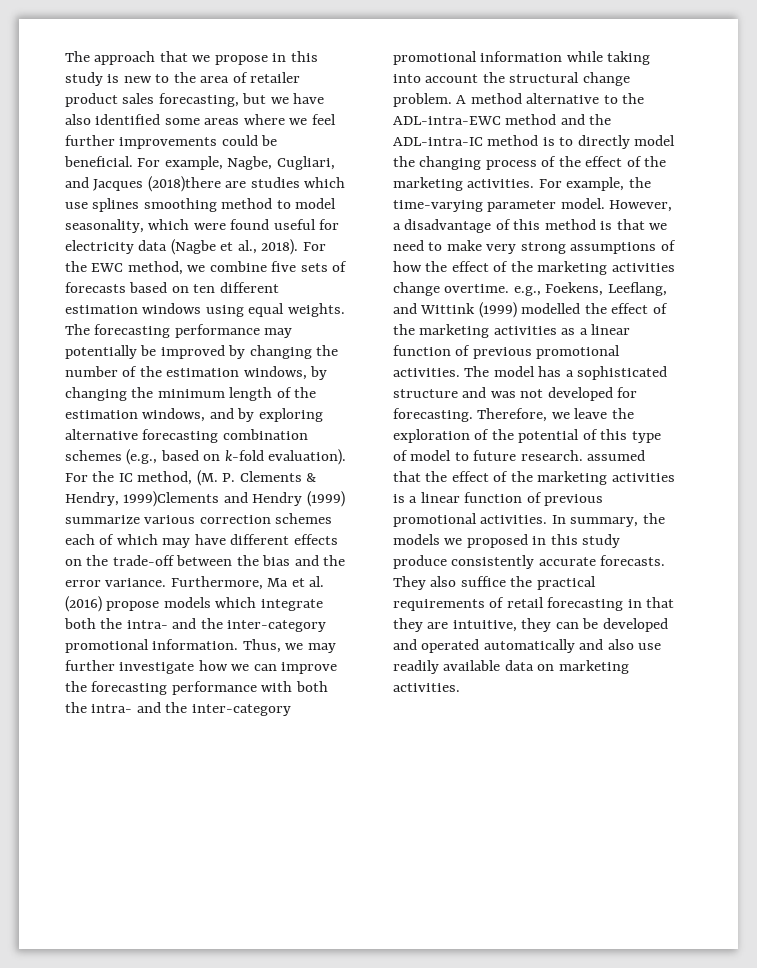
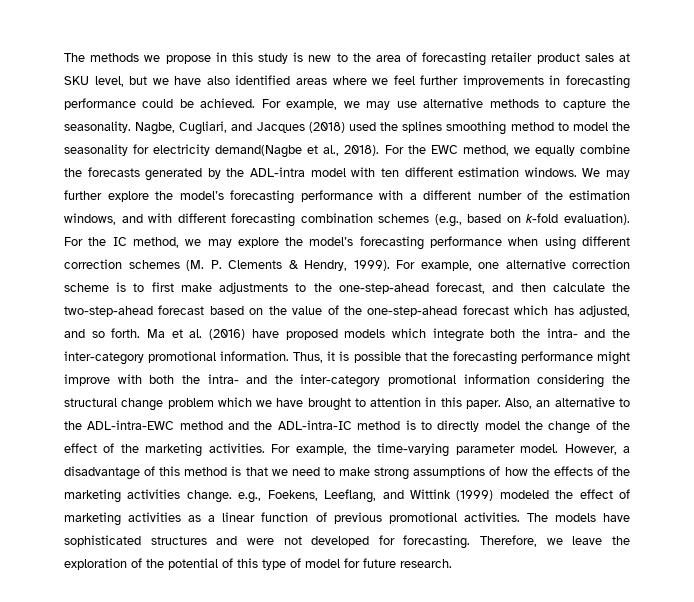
[65,51,188,65] The approach that -> [64,53,140,62] The methods
(248, 77) none -> [422,52,487,66] forecasting
[158,93,239,107] forecasting, -> [619,53,630,62] [64,76,124,87] at SKU level,
[164,118,200,125] some -> (291, 80) none
(218, 143) none -> [549,75,630,89] [64,98,136,110] in forecasting performance
[64,156,335,170] [65,176,346,192] [65,202,88,209] beneficial. For example, Nagbe, Cugliari, and Jacques (2018)there are studies which use -> [200,98,630,110] [64,121,399,135] achieved. For example, we may use alternative methods to capture the seasonality. Nagbe, Cugliari, and Jacques (2018) used the
[65,219,340,233] [65,239,216,255] seasonality, which were found useful for electricity data (Nagbe -> [612,122,630,131] [64,144,303,158] the seasonality for electricity demand(Nagbe
[209,261,348,272] [65,282,279,293] [65,303,345,317] [65,324,293,338] [65,345,339,359] combine five sets of forecasts based on ten different estimation windows using equal weights. The forecasting performance may potentially be improved by changing the -> [534,144,631,156] [64,167,631,181] [64,190,471,204] equally combine the forecasts generated by the ADL-intra model with ten different estimation windows. We may further explore the model’s forecasting performance with a different
[310,366,328,380] [65,387,317,401] [65,408,323,422] [65,429,138,440] by changing the minimum length of the estimation windows, and by exploring alternative -> [121,213,226,223] and with different
(193, 478) none -> [185,236,631,250] [64,259,180,269] we may explore the model’s forecasting performance when using different correction schemes
[123,491,345,507] [65,513,333,524] [65,534,338,548] [65,555,346,566] [65,576,263,590] 1999)Clements and Hendry (1999) summarize various correction schemes each of which may have different effects on the trade-off between the bias and the error variance. Furthermore, -> [353,259,630,271] [64,282,630,294] [64,305,631,317] [64,328,141,338] 1999). For example, one alternative correction scheme is to first make adjustments to the one-step-ahead forecast, and then calculate the two-step-ahead forecast based on the value of the one-step-ahead forecast which has adjusted, and so forth.
[106,601,160,611] propose -> [251,329,338,340] have proposed
[285,643,336,653] [65,660,338,674] we may further investigate how we can improve -> [327,351,427,363] it is possible that
(257, 688) none -> [596,351,630,365] [64,374,110,386] might improve
[566,51,651,65] [393,72,630,86] [393,93,522,107] while taking into account the structural change problem. A method -> [537,374,630,388] [64,397,551,411] considering the structural change problem which we have brought to attention in this paper. Also, an
[419,156,537,170] changing process -> [548,421,591,434] change
[486,244,517,254] very -> (371, 471) none
[451,261,675,275] [393,282,510,296] effect of the marketing activities change overtime. -> [553,466,631,476] [64,489,232,503] effects of the marketing activities change.
[521,303,668,314] [393,324,415,335] modelled the effect of the -> [499,489,630,499] modeled the effect of
[493,366,668,380] [393,387,516,398] model has a sophisticated structure and was -> [554,513,630,522] [64,535,274,547] models have sophisticated structures and were
[454,452,469,461] to -> [344,558,360,568] for
[587,450,646,461] [393,471,675,485] [393,492,604,506] [393,513,665,527] [393,534,621,548] [393,555,666,569] [393,576,596,590] [393,597,675,611] [393,618,668,632] [393,639,662,653] [393,660,629,674] [393,683,460,692] assumed that the effect of the marketing activities is a linear function of previous promotional activities. In summary, the models we proposed in this study produce consistently accurate forecasts. They also suffice the practical requirements of retail forecasting in that they are intuitive, they can be developed and operated automatically and also use readily available data on marketing activities. -> (452, 563) none

